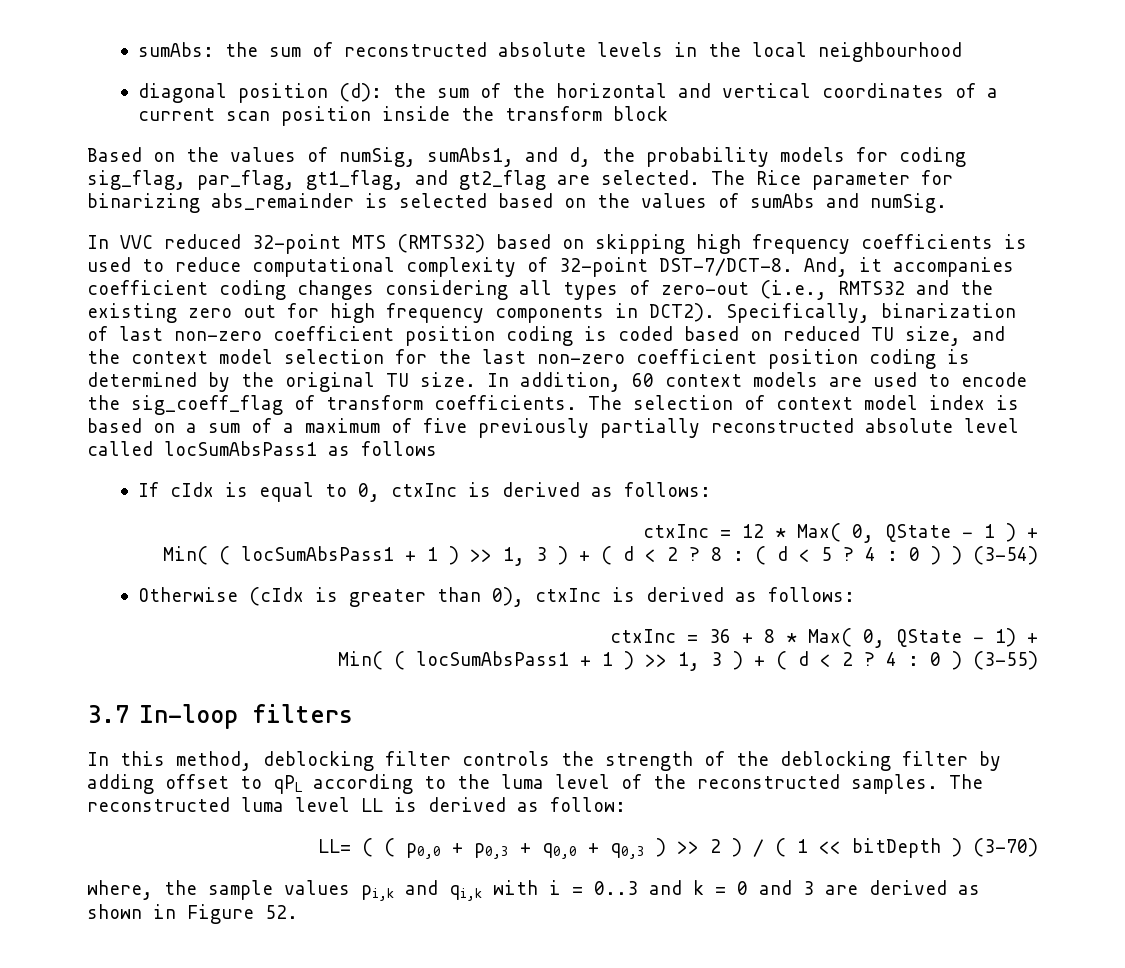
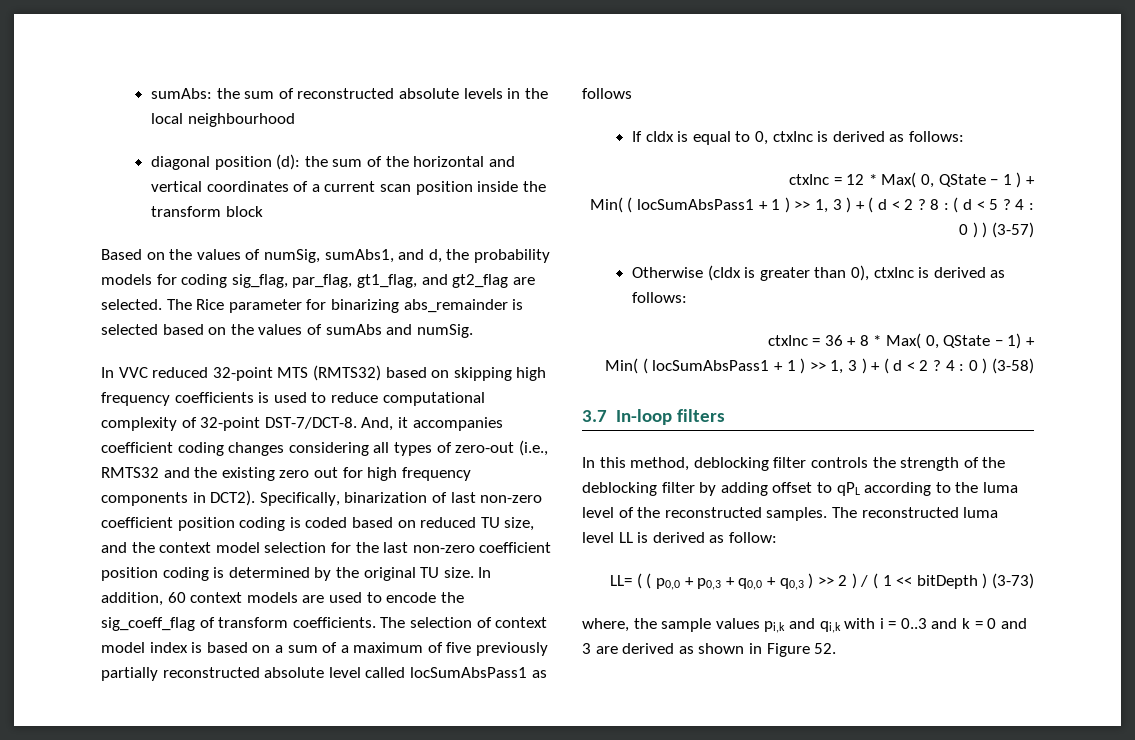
[973,546,1038,565] (3-54) -> [992,222,1034,238] (3-57)
[973,651,1038,670] (3-55) -> [991,358,1034,374] (3-58)
[973,838,1038,857] (3-70) -> [991,573,1034,589] (3-73)

